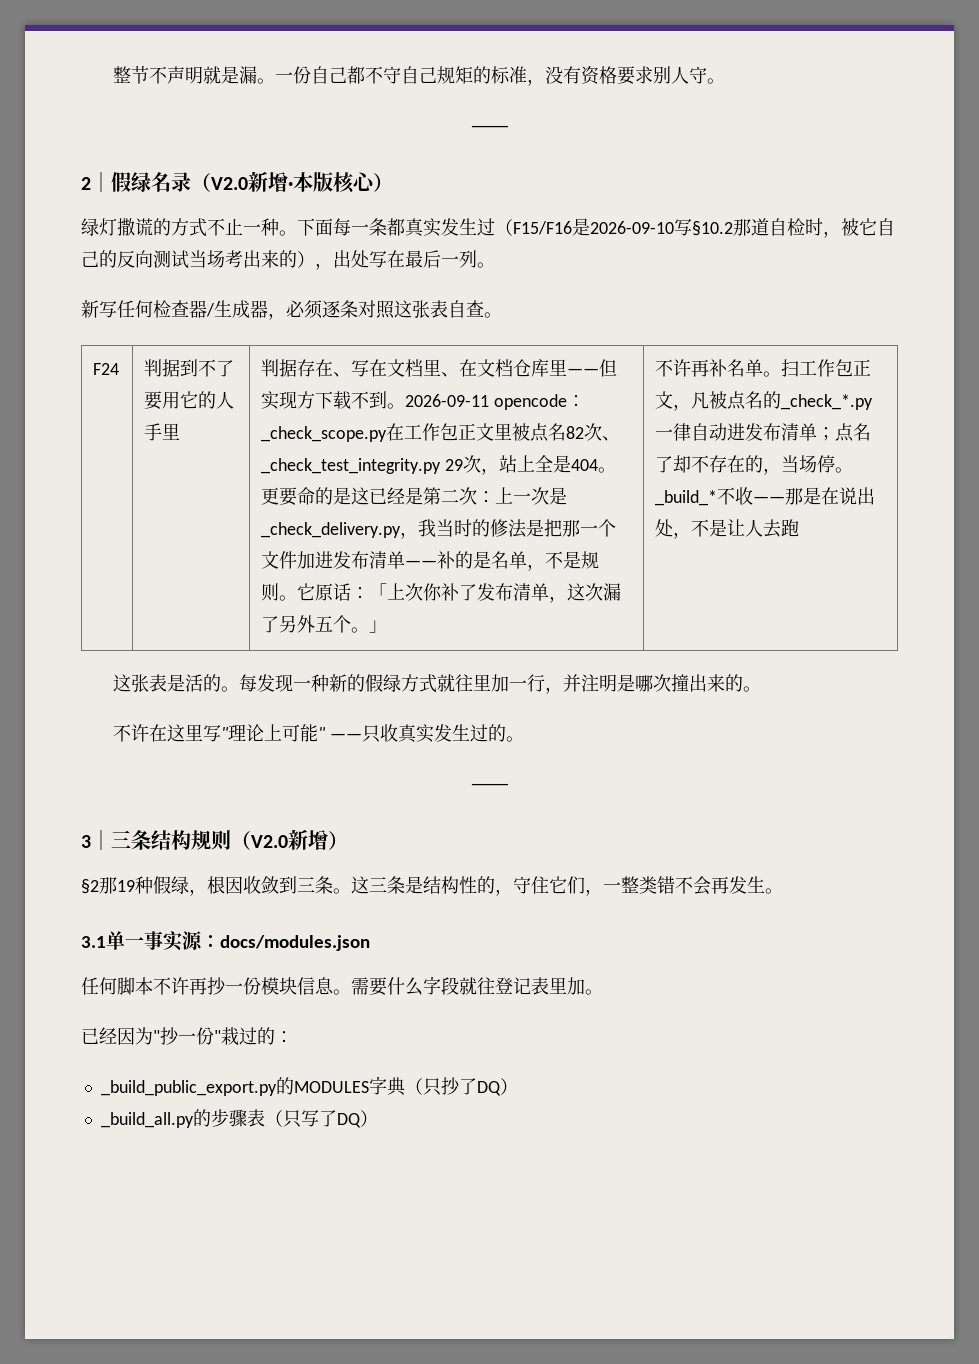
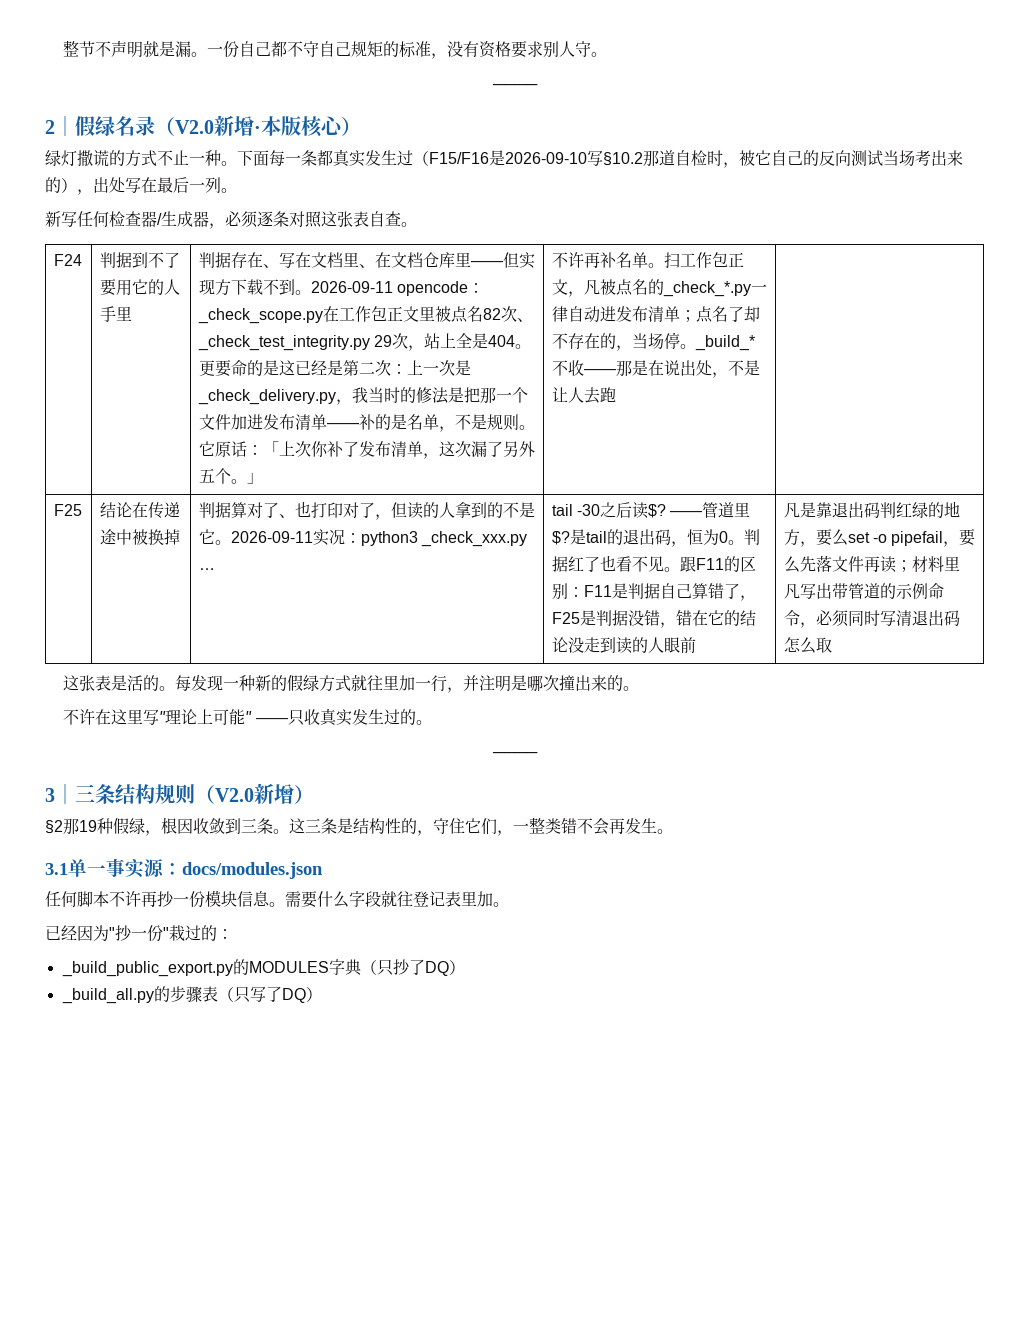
(800, 528) none -> [53,504,82,516] [99,502,180,519] [99,529,180,546] [198,501,535,520] [198,529,527,547] [198,568,215,570] [551,502,751,519] [551,529,760,547] [551,555,756,572] [551,583,756,601] [551,610,756,628] [551,637,696,654] [783,501,960,519] [783,529,976,547] [783,555,960,573] [783,583,944,599] [783,610,960,628] [783,637,832,654] | // F25 | 结论在传递途中被换掉 | 判据算对了、也打印对了，但读的人拿到的不是它。2026-09-11实况：python3 _check_xxx.py … | tail -30之后读$? ——管道里$?是tail的退出码，恒为0。判据红了也看不见。跟F11的区别：F11是判据自己算错了，F25是判据没错，错在它的结论没走到读的人眼前 | 凡是靠退出码判红绿的地方，要么set -o pipefail，要么先落文件再读；材料里凡写出带管道的示例命令，必须同时写清退出码怎么取

